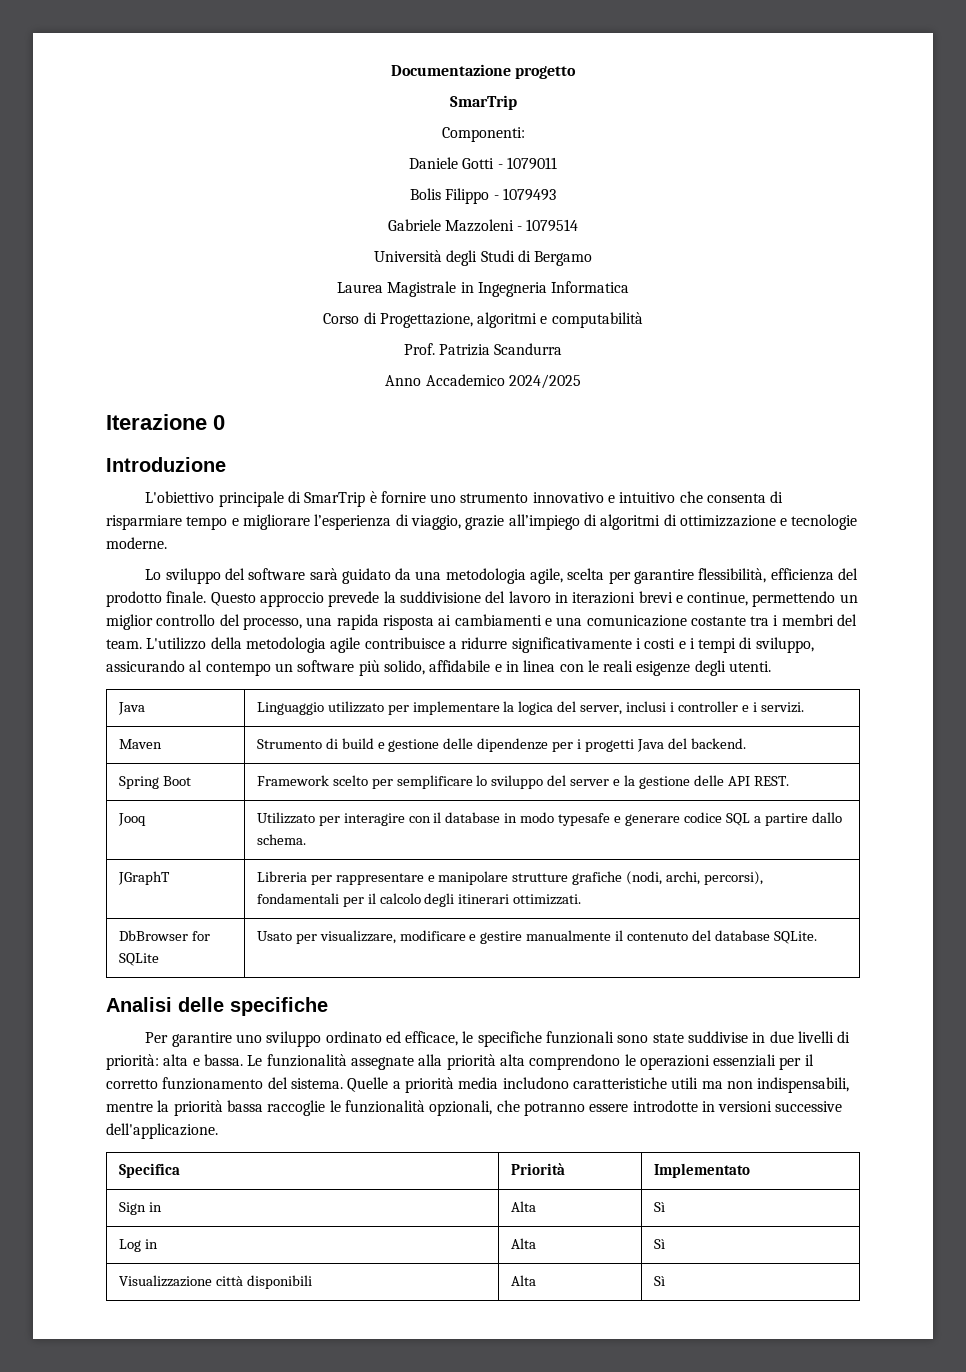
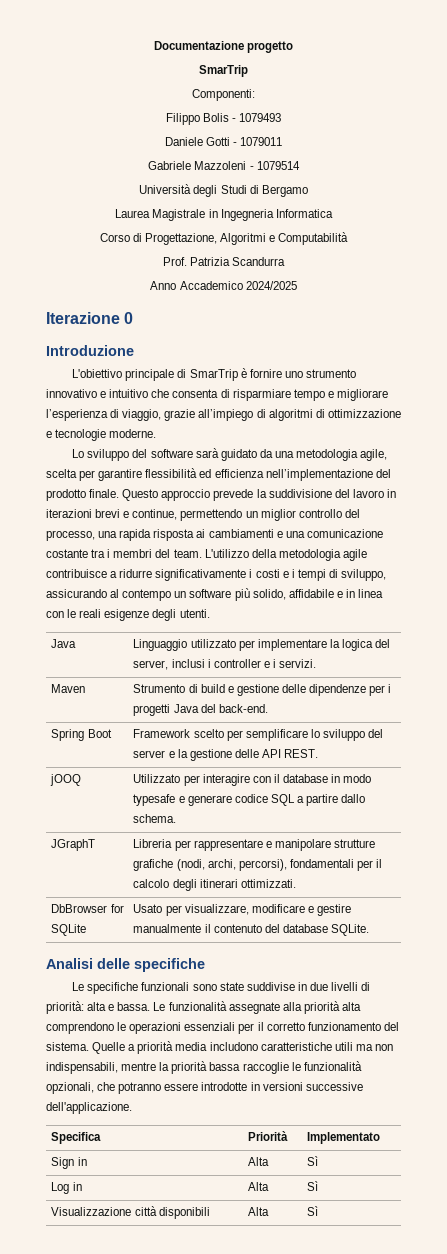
(525, 134) none -> [165,113,282,125] // Filippo Bolis - 1079493
[410,188,556,204] // Bolis Filippo - 1079493 -> (283, 141) none
[477,312,643,328] algoritmi e computabilità -> [220,232,349,245] Algoritmi e Computabilità
[698,568,834,583] flessibilità, efficienza -> [145,468,373,481] flessibilità ed efficienza nell’implementazione
[690,738,746,749] backend. -> [218,704,268,713] back-end.
[117,813,146,826] Jooq -> [50,774,82,786] jOOQ
[145,1031,474,1047] Per garantire uno sviluppo ordinato ed efficace, le -> [72,982,85,991] Le

